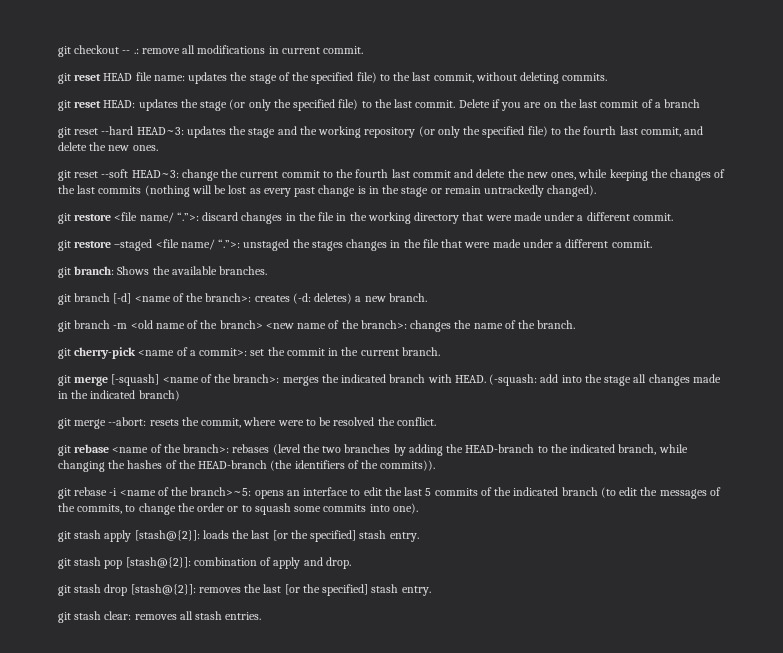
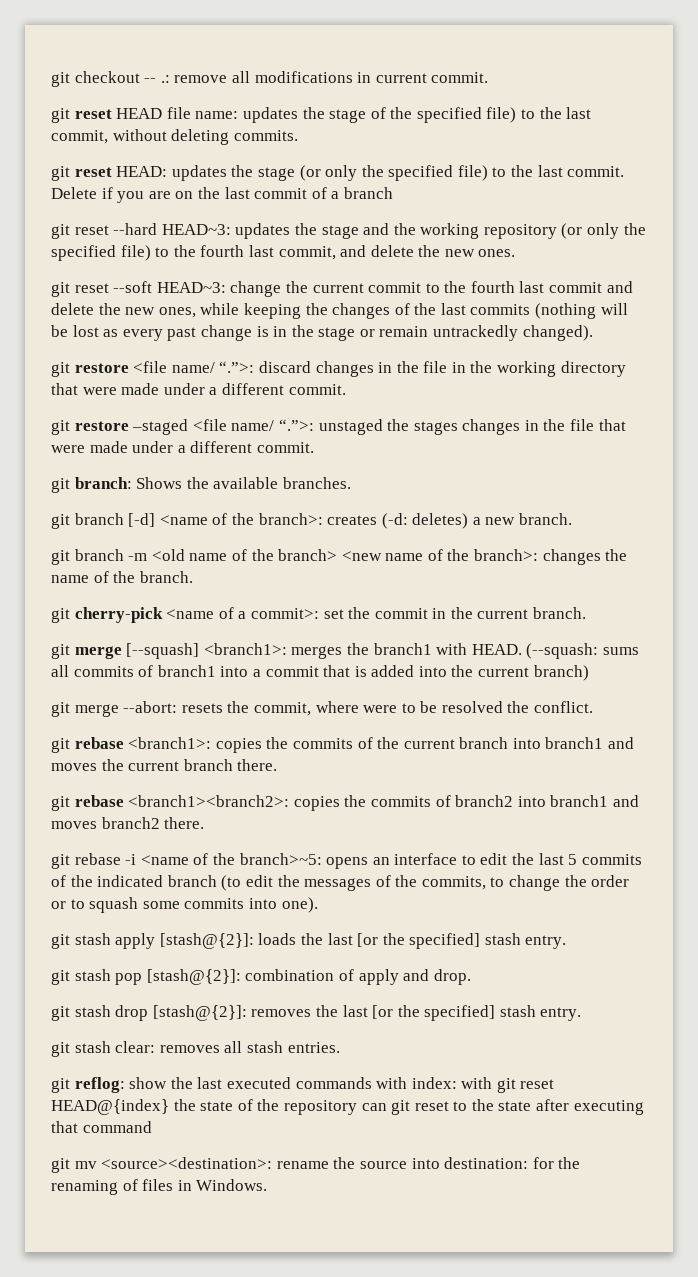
[111,374,721,386] [58,390,136,399] [-squash] <name of the branch>: merges the indicated branch with HEAD. (-squash: add into the stage all changes made in the indicated -> [126,643,639,659] [51,665,530,677] [--squash] <branch1>: merges the branch1 with HEAD. (--squash: sums all commits of branch1 into a commit that is added into the current
[112,444,688,456] [58,460,436,472] <name of the branch>: rebases (level the two branches by adding the HEAD-branch to the indicated branch, while changing the hashes of the HEAD-branch (the identifiers of the commits)). -> [128,737,635,753] [51,759,278,771] [51,795,639,811] [51,817,205,829] <branch1>: copies the commits of the current branch into branch1 and moves the current branch there. // git rebase <branch1><branch2>: copies the commits of branch2 into branch1 and moves branch2 there.
(262, 616) none -> [51,1077,555,1093] [51,1099,644,1115] [51,1121,152,1133] [51,1157,581,1173] [51,1179,268,1195] // git reflog: show the last executed commands with index: with git reset HEAD@{index} the state of the repository can git reset to the state after executing that command // git mv <source><destination>: rename the source into destination: for the renaming of files in Windows.

